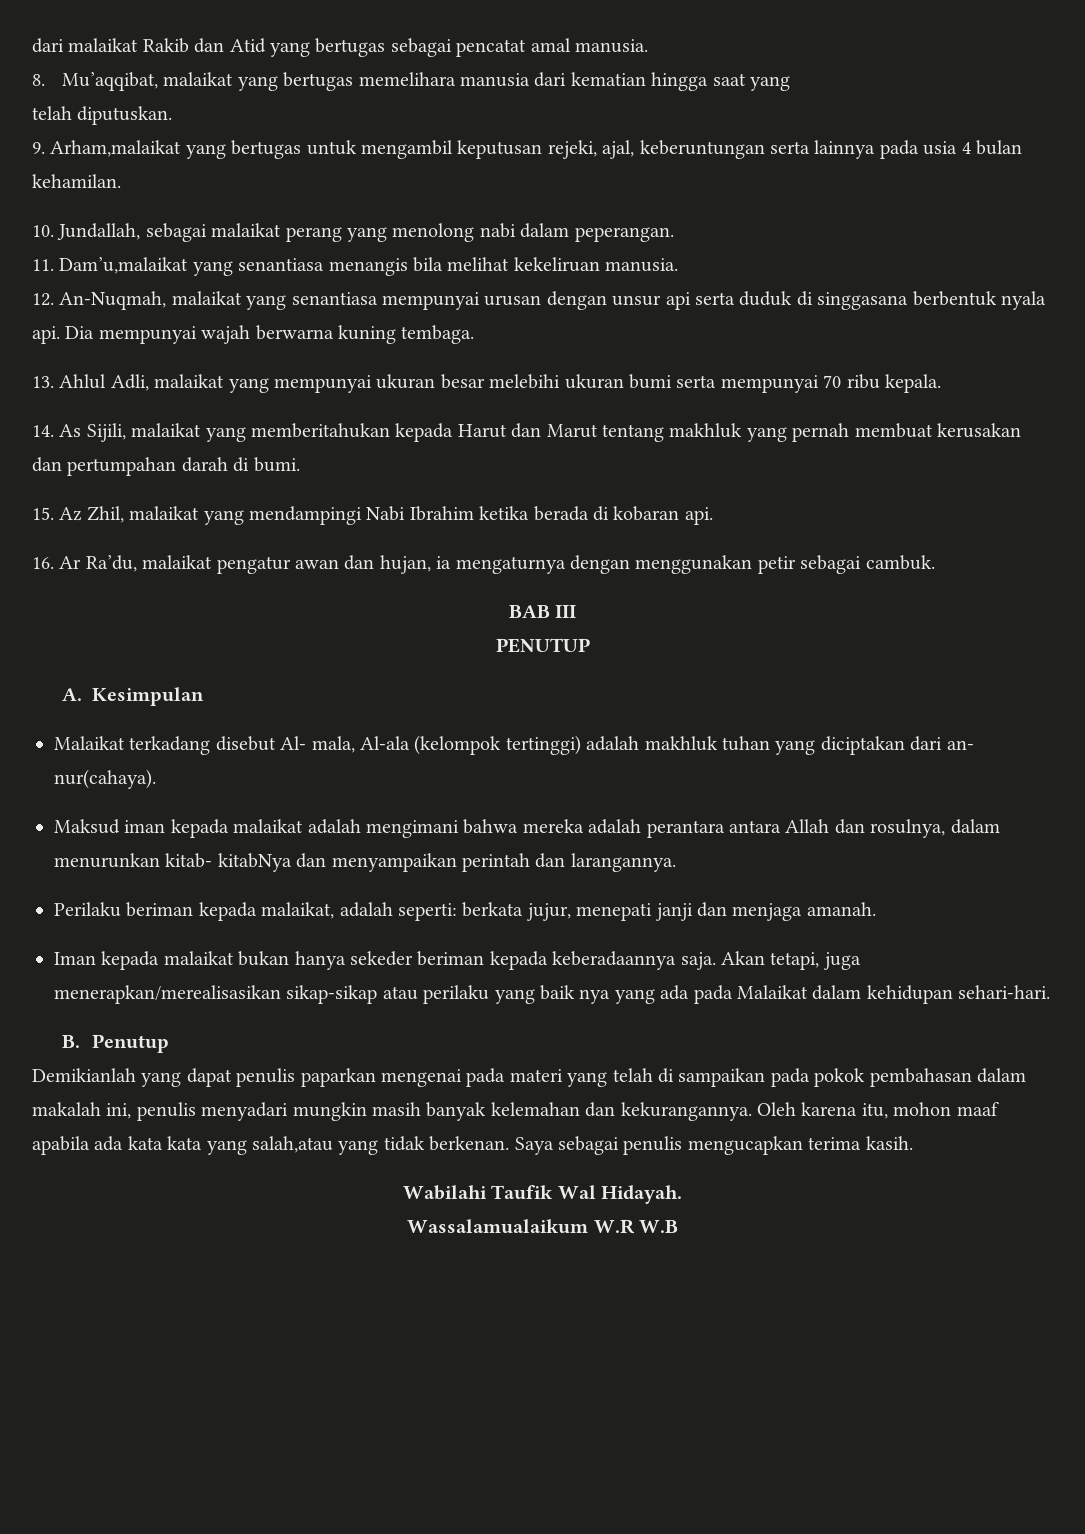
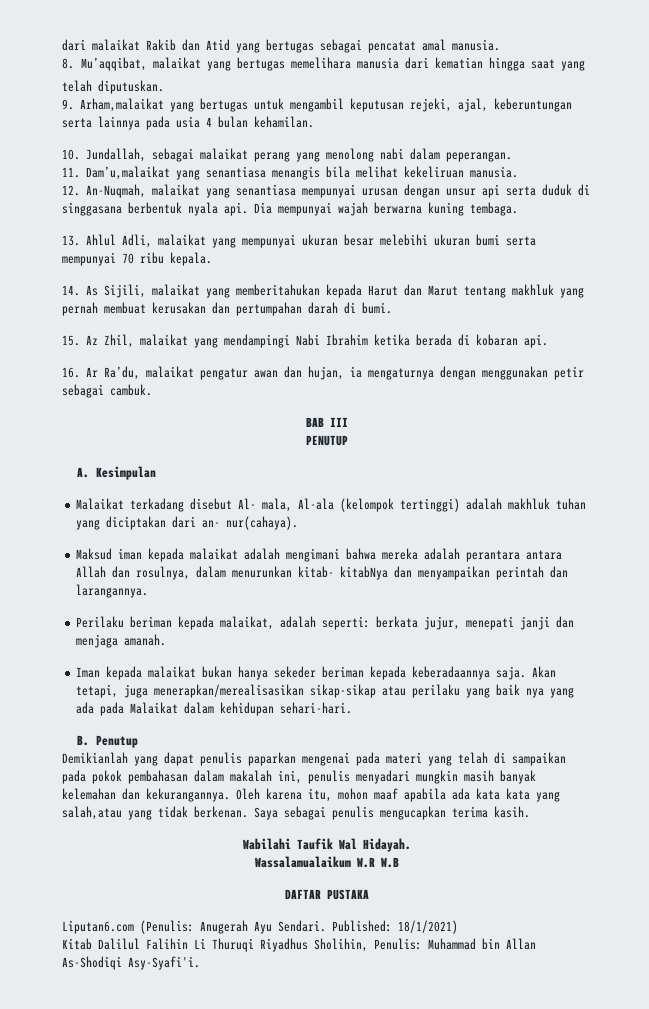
(678, 1226) none -> [285,889,369,900] [62,920,458,934] [62,938,536,952] [62,956,200,970] // DAFTAR PUSTAKA // Liputan6.com (Penulis: Anugerah Ayu Sendari. Published: 18/1/2021) // Kitab Dalilul Falihin Li Thuruqi Riyadhus Sholihin, Penulis: Muhammad bin Allan As-Shodiqi Asy-Syafi'i.

